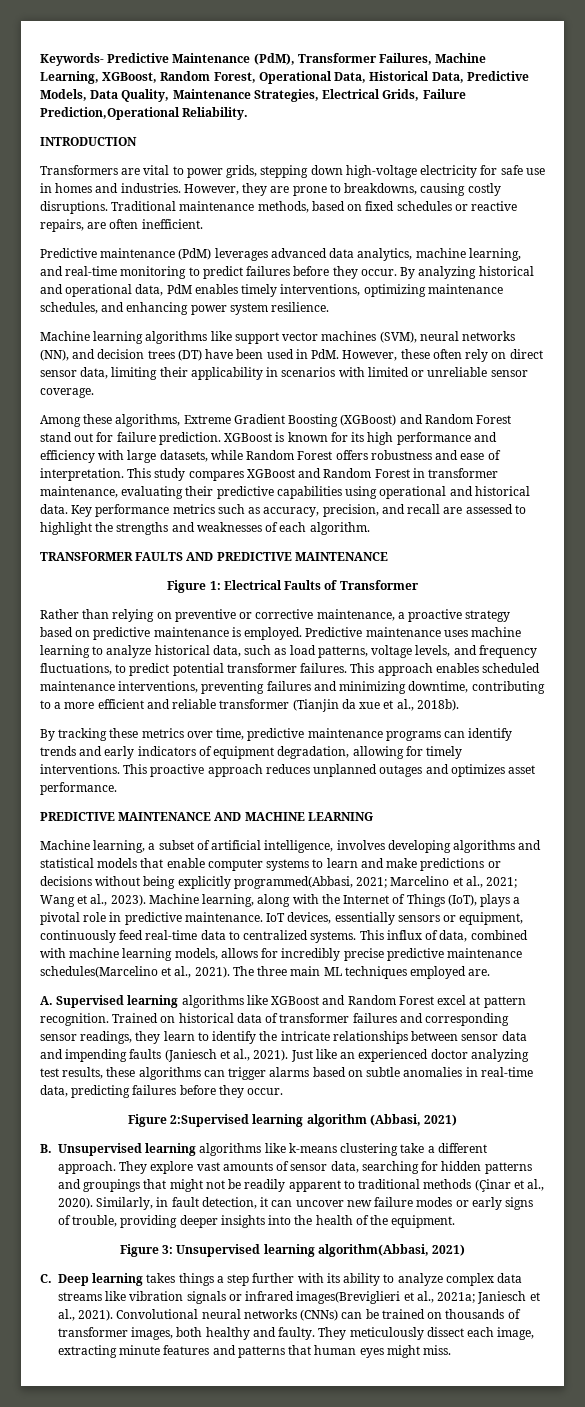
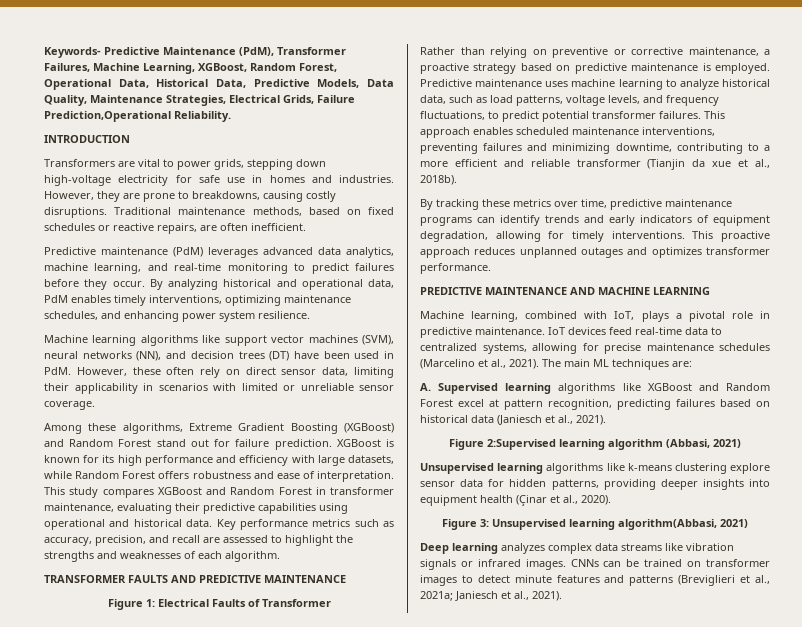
[508,765,536,774] asset -> [706,247,770,255] transformer
[148,840,542,853] [40,858,501,871] [40,876,518,889] [40,894,477,907] a subset of artificial intelligence, involves developing algorithms and statistical models that enable computer systems to learn and make predictions or decisions without being explicitly programmed(Abbasi, 2021; Marcelino et al., 2021; Wang et al., 2023). Machine learning, along with the Internet of Things (IoT), -> [525,311,635,320] combined with IoT,
[287,912,524,925] [40,930,116,943] devices, essentially sensors or equipment, continuously -> [568,327,606,335] devices
[310,930,528,943] [40,948,523,961] [40,966,158,978] systems. This influx of data, combined with machine learning models, allows for incredibly precise predictive maintenance schedules(Marcelino -> [482,343,770,354] [420,359,475,369] systems, allowing for precise maintenance schedules (Marcelino
[257,966,288,976] three -> (561, 363) none
[410,966,491,979] employed are. -> [672,361,692,367] are:
[40,1013,510,1026] [40,1031,527,1044] [40,1049,529,1062] [40,1067,533,1080] [40,1085,284,1098] recognition. Trained on historical data of transformer failures and corresponding sensor readings, they learn to identify the intricate relationships between sensor data and impending faults (Janiesch et al., 2021). Just like an experienced doctor analyzing test results, these algorithms can trigger alarms based on subtle anomalies in real-time data, predicting failures before they occur. -> [548,399,770,410] [420,415,606,425] recognition, predicting failures based on historical data (Janiesch et al., 2021).
[40,1144,52,1153] B. -> (741, 443) none
[400,1143,487,1153] [58,1161,532,1174] [58,1179,545,1192] [58,1197,534,1210] [58,1215,456,1228] take a different approach. They explore vast amounts of sensor data, searching for hidden patterns and groupings that might not be readily apparent to traditional methods (Çinar et al., 2020). Similarly, in fault detection, it can uncover new failure modes or early signs of trouble, providing deeper insights into the health of the equipment. -> [730,463,770,474] [420,479,770,490] [420,495,611,506] explore sensor data for hidden patterns, providing deeper insights into equipment health (Çinar et al., 2020).
[40,1274,52,1283] C. -> (748, 523) none
[146,1273,443,1286] takes things a step further with its ability to analyze -> [501,543,545,554] analyzes
[296,1291,401,1304] images(Breviglieri -> [525,559,770,570] [420,575,736,586] images. CNNs can be trained on transformer images to detect minute features and patterns (Breviglieri
[116,1309,521,1321] [58,1327,535,1340] [58,1345,452,1358] Convolutional neural networks (CNNs) can be trained on thousands of transformer images, both healthy and faulty. They meticulously dissect each image, extracting minute features and patterns that human eyes might miss. -> (562, 596) none

